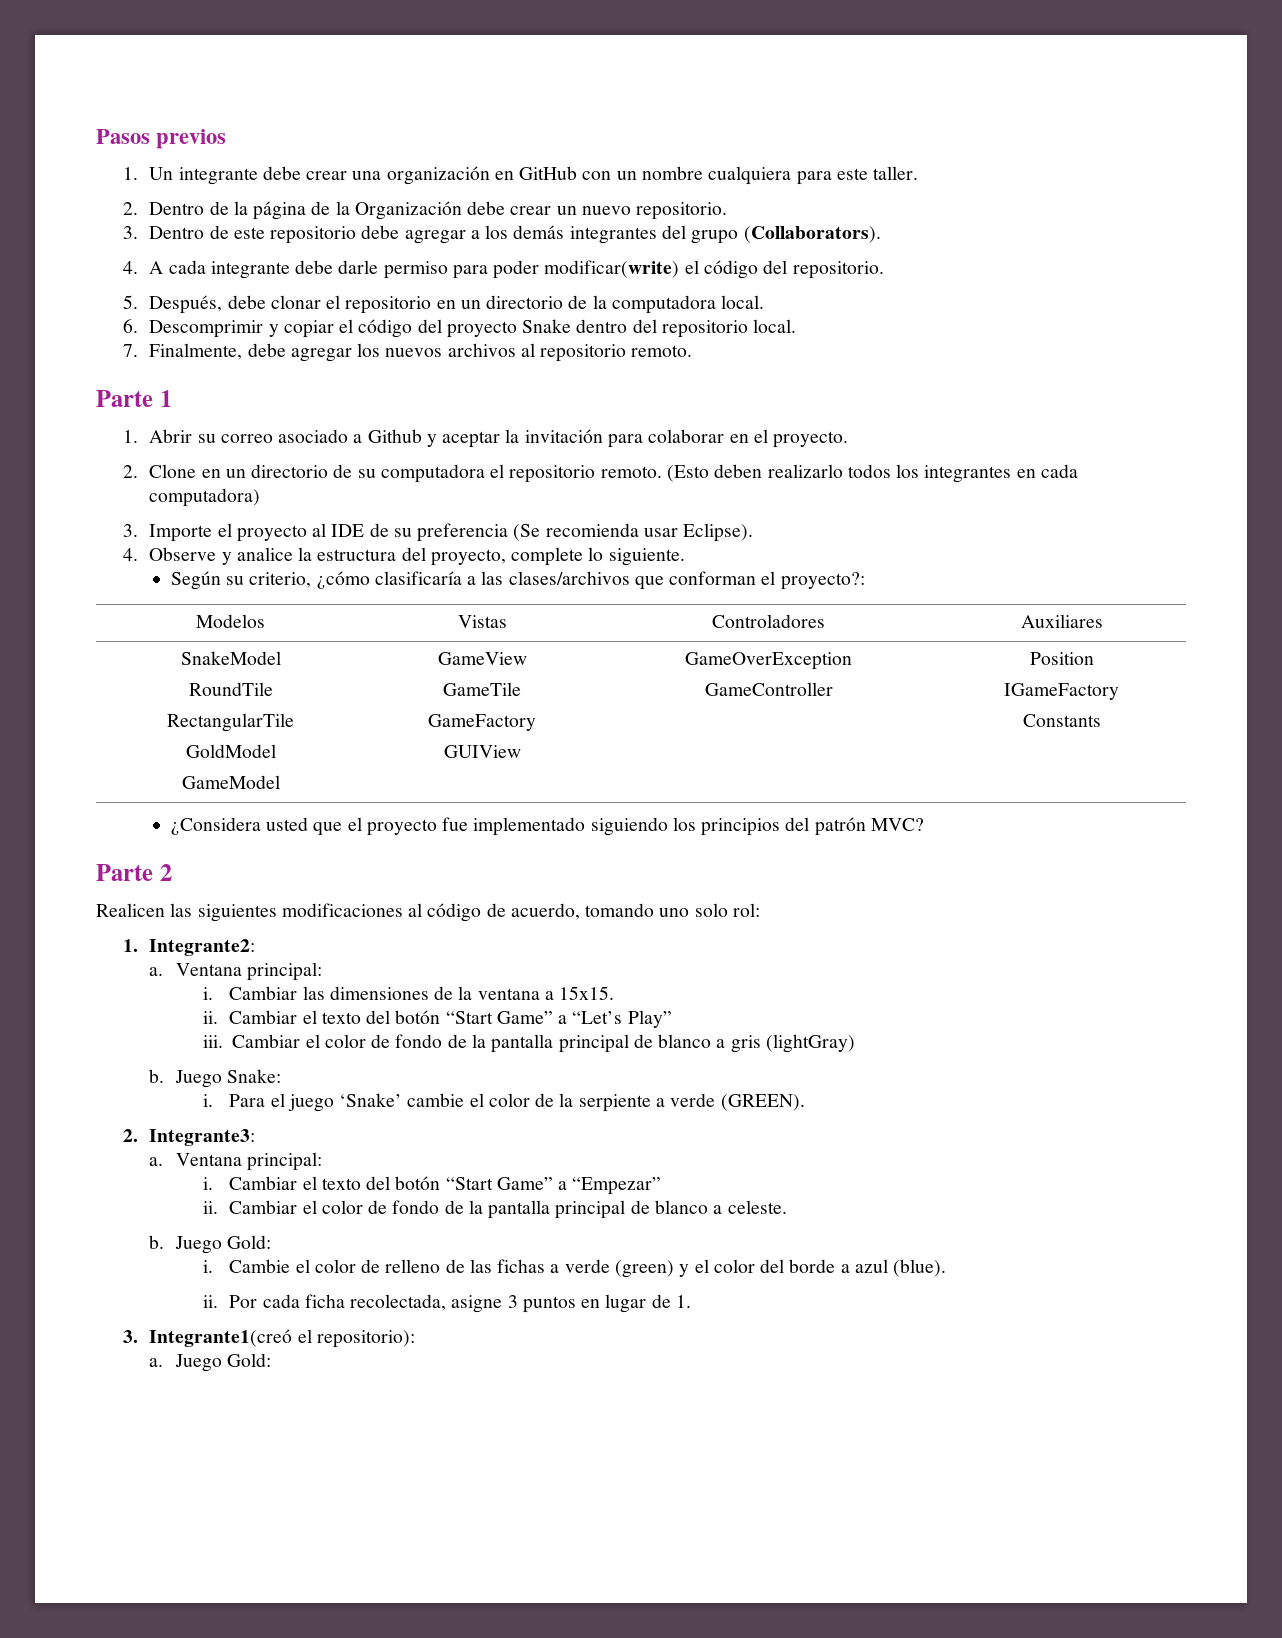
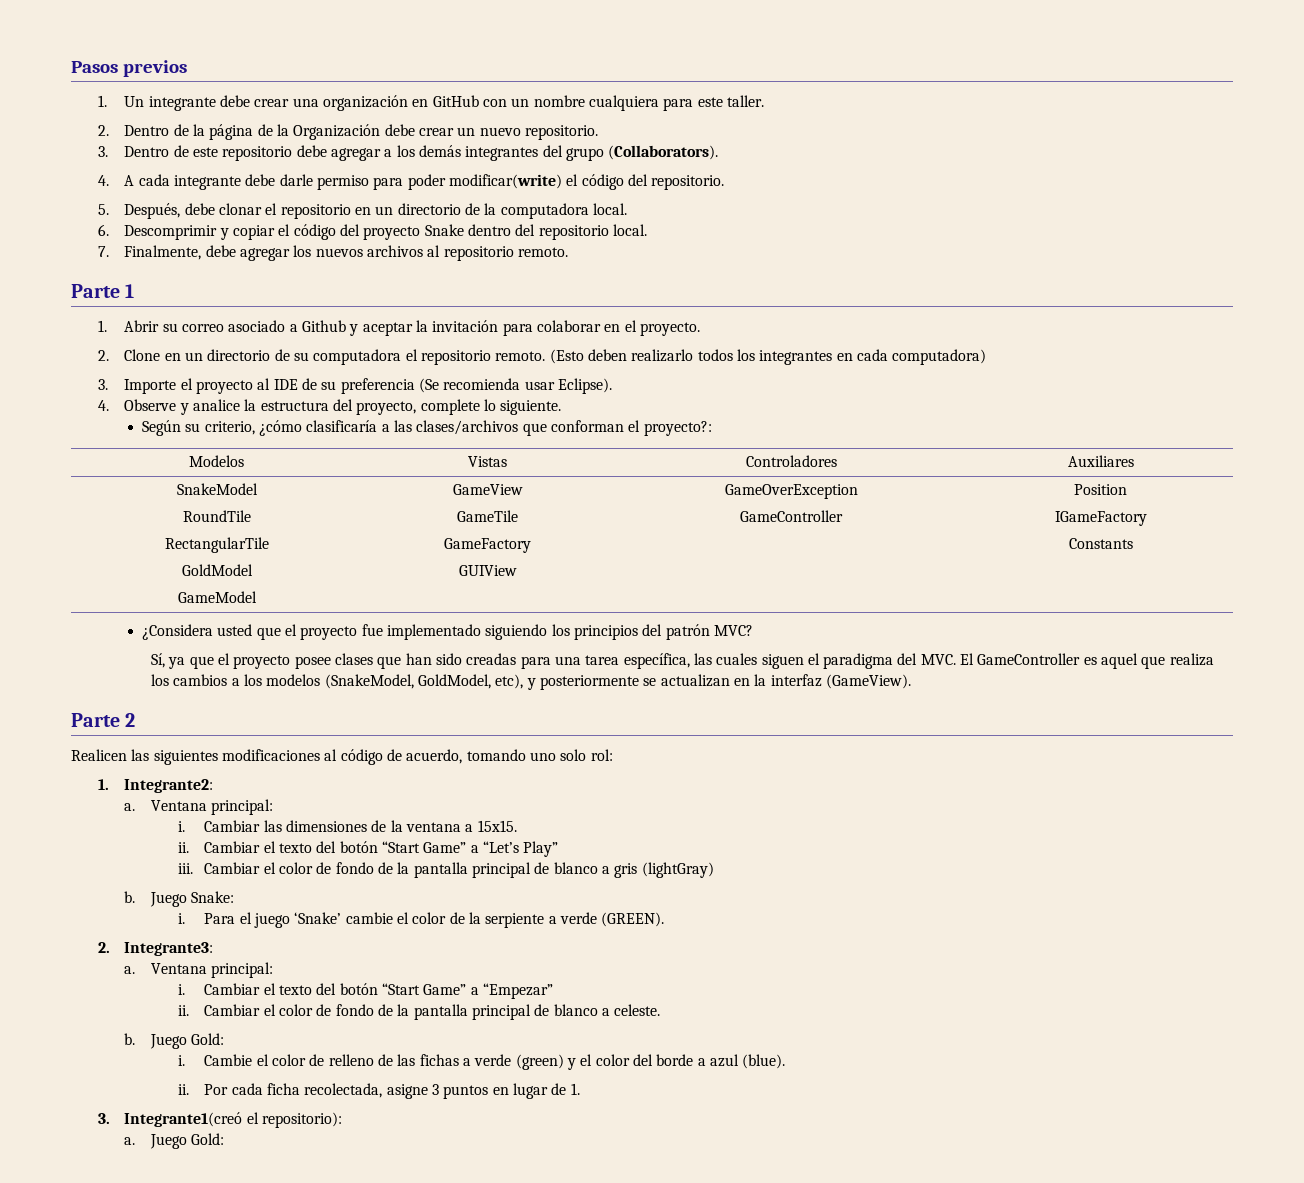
(924, 824) none -> [151,653,1214,669] [151,674,911,690] // Sí, ya que el proyecto posee clases que han sido creadas para una tarea específica, las cuales siguen el paradigma del MVC. El GameController es aquel que realiza los cambios a los modelos (SnakeModel, GoldModel, etc), y posteriormente se actualizan en la interfaz (GameView).

